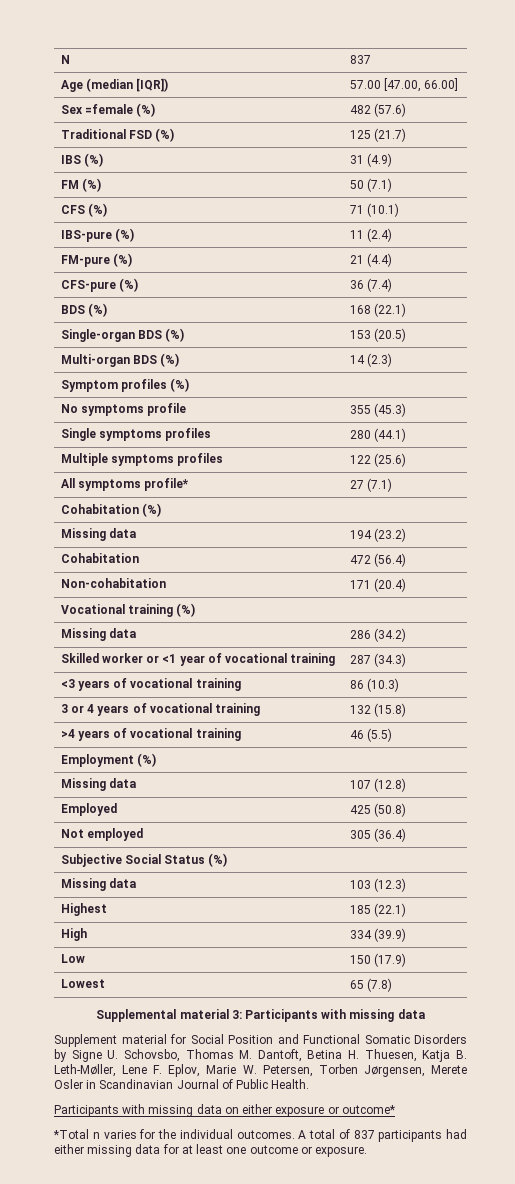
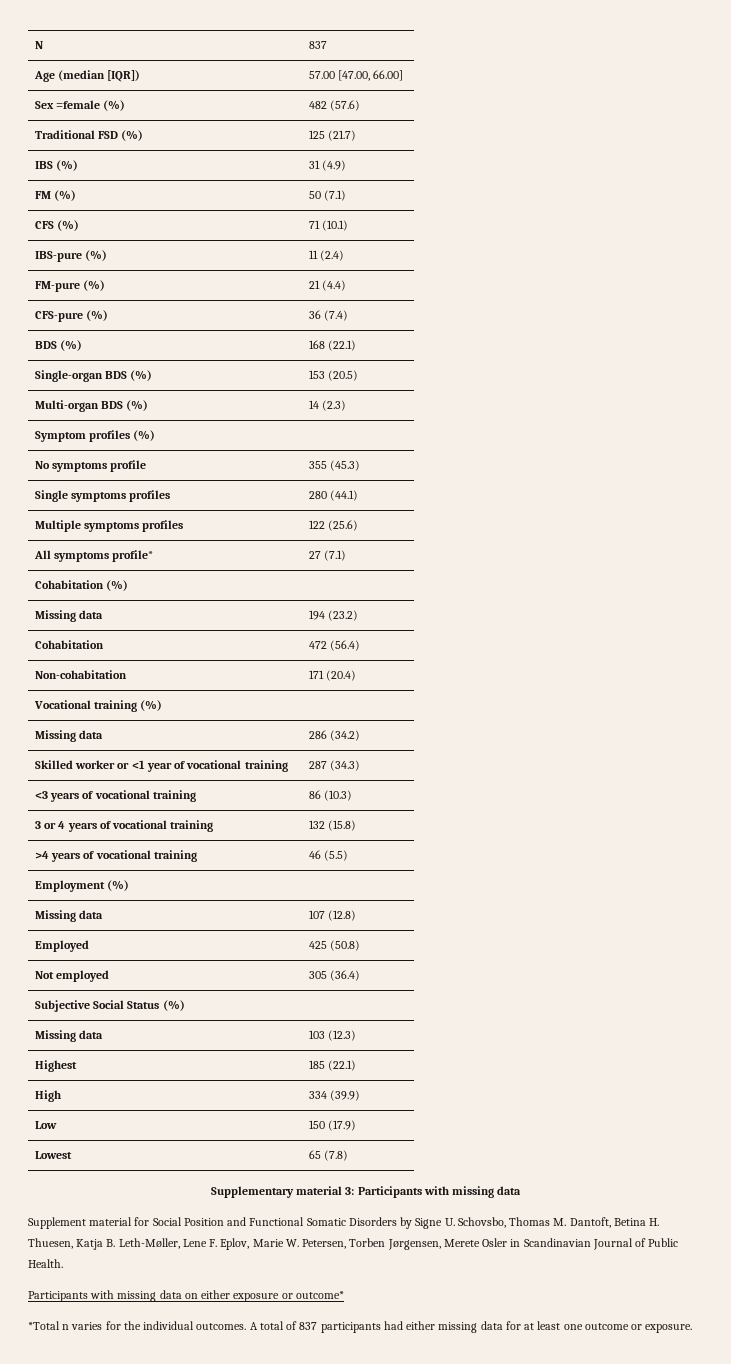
[96,1009,177,1022] Supplemental -> [210,1186,294,1198] Supplementary

